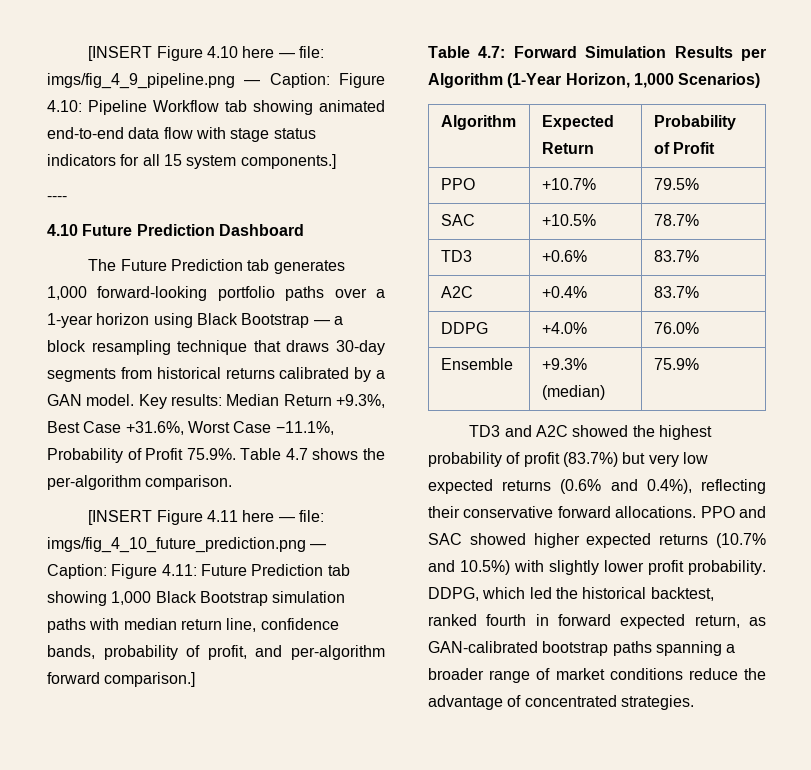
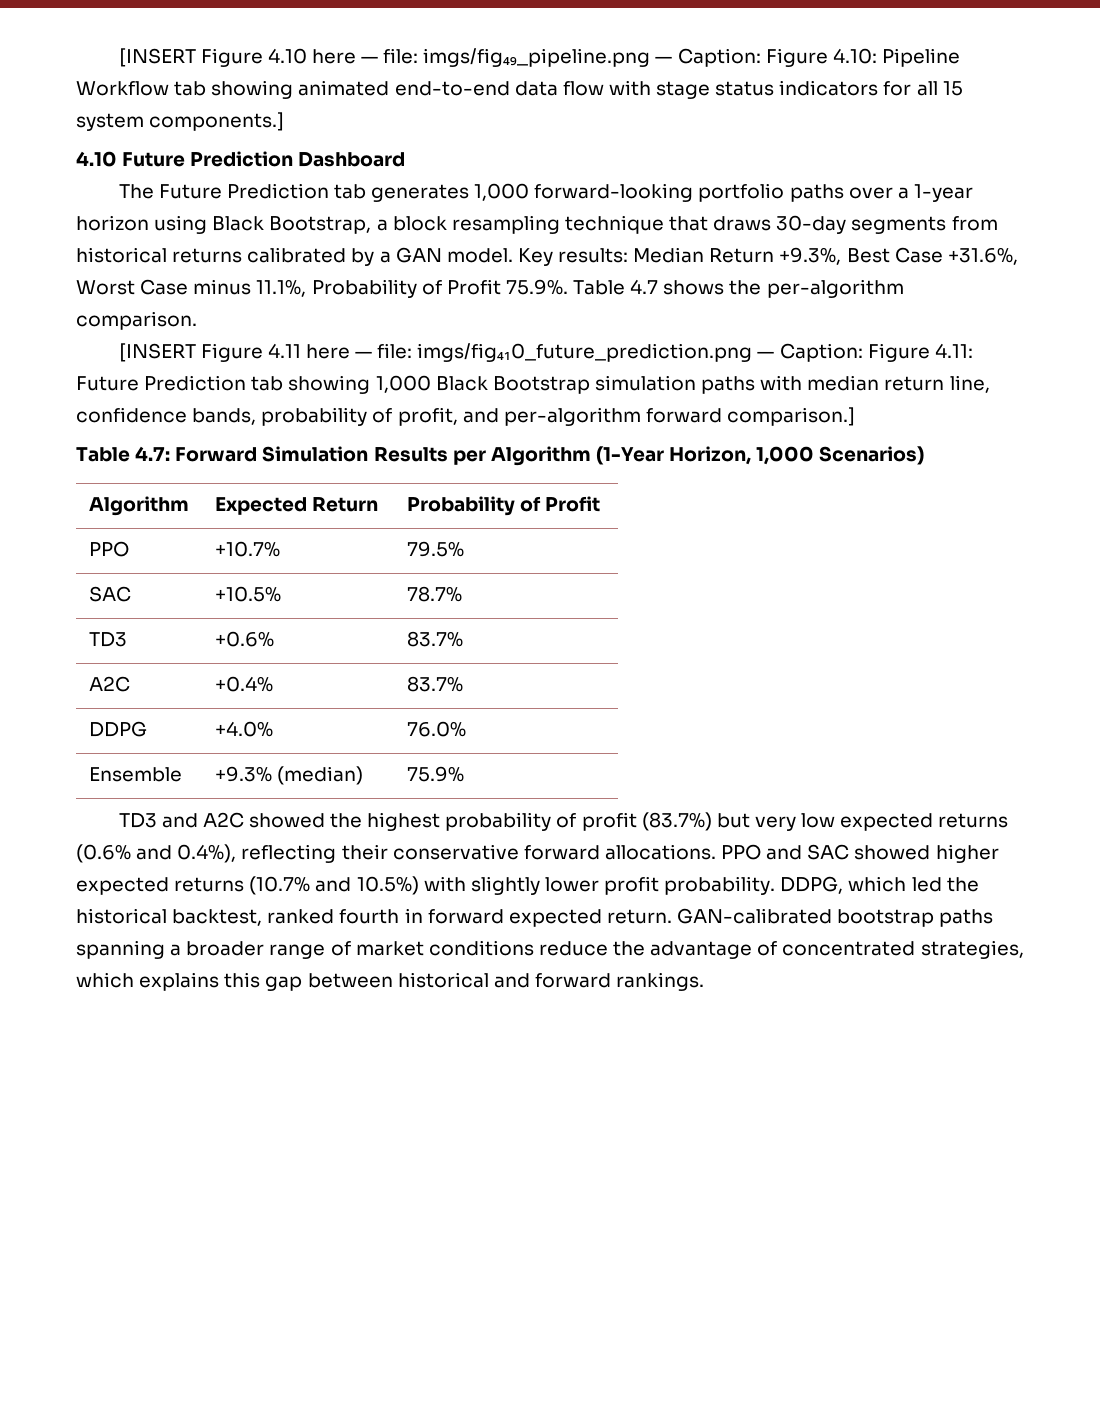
[47,73,235,89] imgs/fig_4_9_pipeline.png -> [423,48,651,67] imgs/fig₄₉_pipeline.png
[47,196,67,201] // ---- -> (285, 121) none
[241,313,330,328] Bootstrap — -> [269,216,372,234] Bootstrap,
[275,421,334,435] −11.1%, -> [193,279,307,297] minus 11.1%,
[47,537,306,553] imgs/fig_4_10_future_prediction.png -> [417,343,753,362] imgs/fig₄₁0_future_prediction.png
[694,615,766,628] return, as -> [606,909,672,924] return.
[620,695,694,710] strategies. -> [920,940,1024,959] [76,972,705,991] strategies, which explains this gap between historical and forward rankings.

